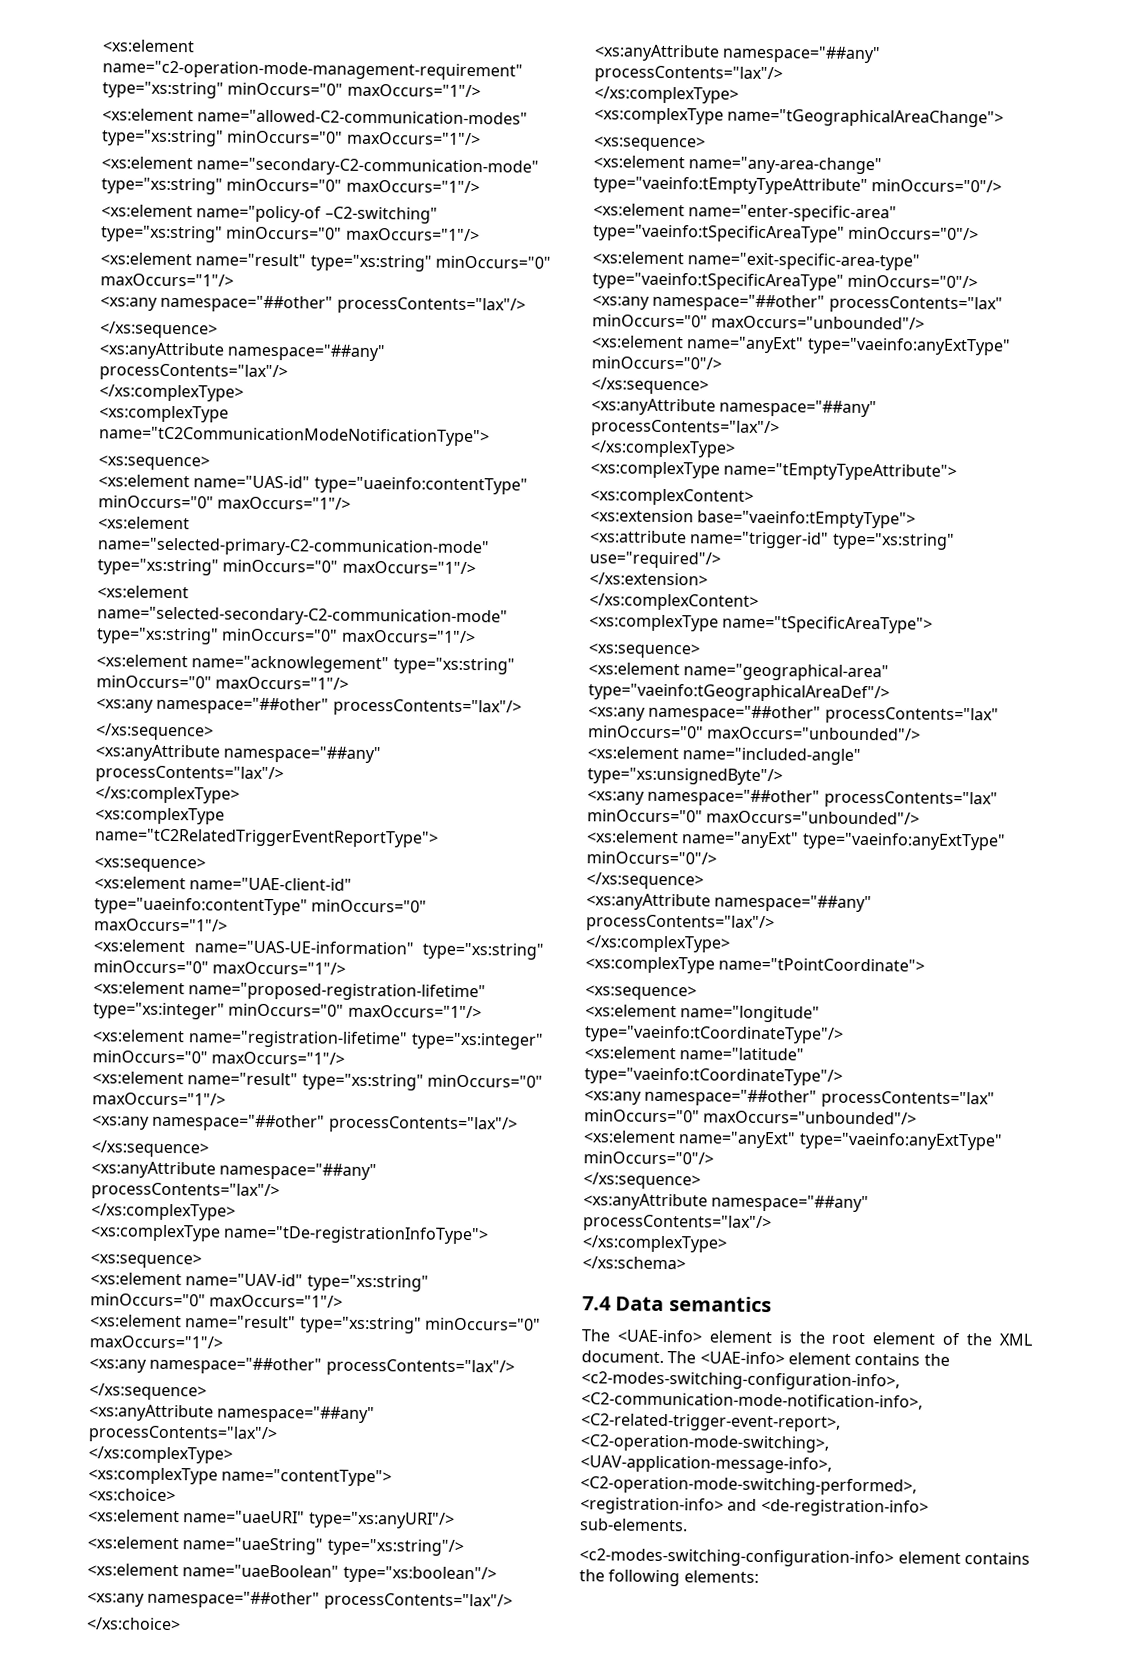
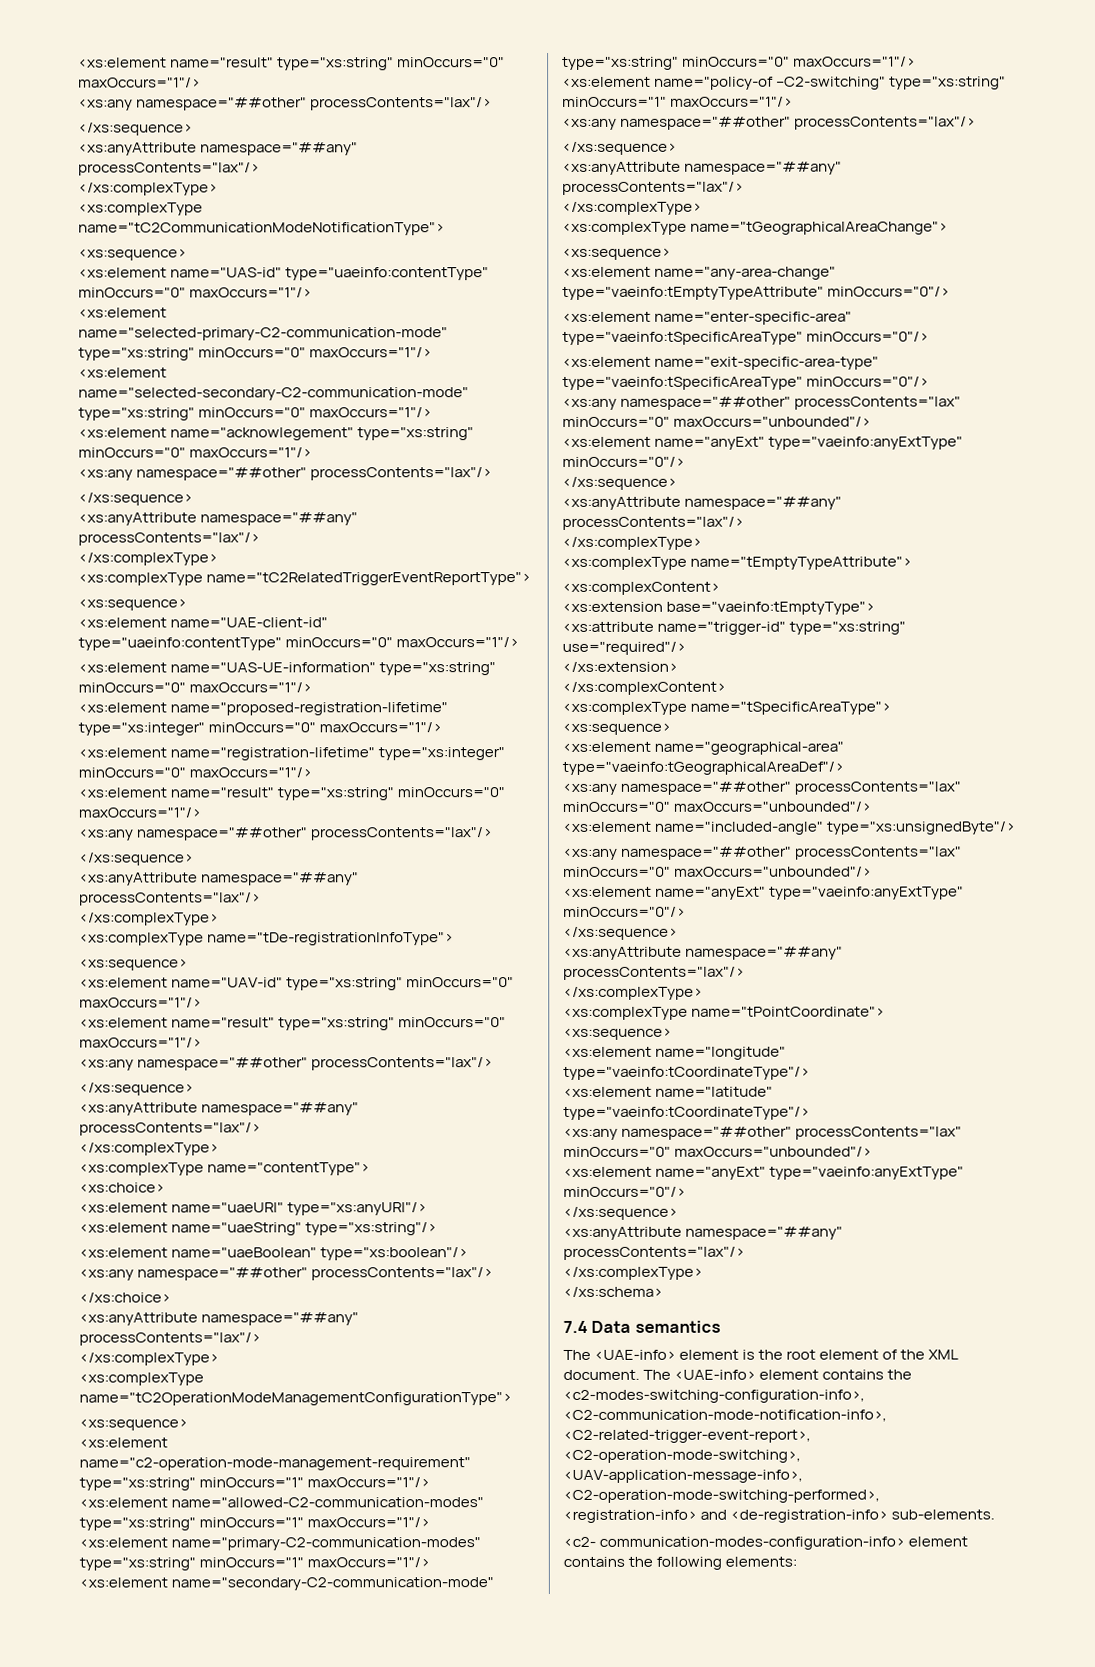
[102,39,195,53] [102,60,523,81] [102,81,481,99] [102,108,529,125] [101,129,481,147] [101,156,540,177] [101,177,480,195] [101,204,438,224] [101,225,480,243] [100,252,192,266] <xs:element name="c2-operation-mode-management-requirement" type="xs:string" minOccurs="0" maxOccurs="1"/> // <xs:element name="allowed-C2-communication-modes" type="xs:string" minOccurs="0" maxOccurs="1"/> // <xs:element name="secondary-C2-communication-mode" type="xs:string" minOccurs="0" maxOccurs="1"/> // <xs:element name="policy-of –C2-switching" type="xs:string" minOccurs="0" maxOccurs="1"/> // <xs:element -> [78,57,167,68] <xs:element
(739, 95) none -> [79,1372,204,1386] [79,1392,512,1406] [79,1418,188,1431] [79,1437,168,1448] [79,1457,471,1471] [79,1477,431,1491] [79,1497,485,1508] [79,1517,431,1531] [79,1537,482,1551] [79,1557,431,1571] [79,1577,495,1591] [562,56,917,70] [562,76,1007,90] [562,96,794,107] [562,116,977,130] [562,141,677,155] [562,161,843,175] [562,181,744,195] [562,201,702,215] // <xs:complexType name="tC2OperationModeManagementConfigurationType"> // <xs:sequence> // <xs:element name="c2-operation-mode-management-requirement" type="xs:string" minOccurs="1" maxOccurs="1"/> // <xs:element name="allowed-C2-communication-modes" type="xs:string" minOccurs="1" maxOccurs="1"/> // <xs:element name="primary-C2-communication-modes" type="xs:string" minOccurs="1" maxOccurs="1"/> // <xs:element name="secondary-C2-communication-mode" type="xs:string" minOccurs="0" maxOccurs="1"/> // <xs:element name="policy-of –C2-switching" type="xs:string" minOccurs="1" maxOccurs="1"/> // <xs:any namespace="##other" processContents="lax"/> // </xs:sequence> // <xs:anyAttribute namespace="##any" processContents="lax"/> // </xs:complexType>
[579,1548,894,1568] <c2-modes-switching-configuration-info> -> [563,1536,906,1550] <c2- communication-modes-configuration-info>

